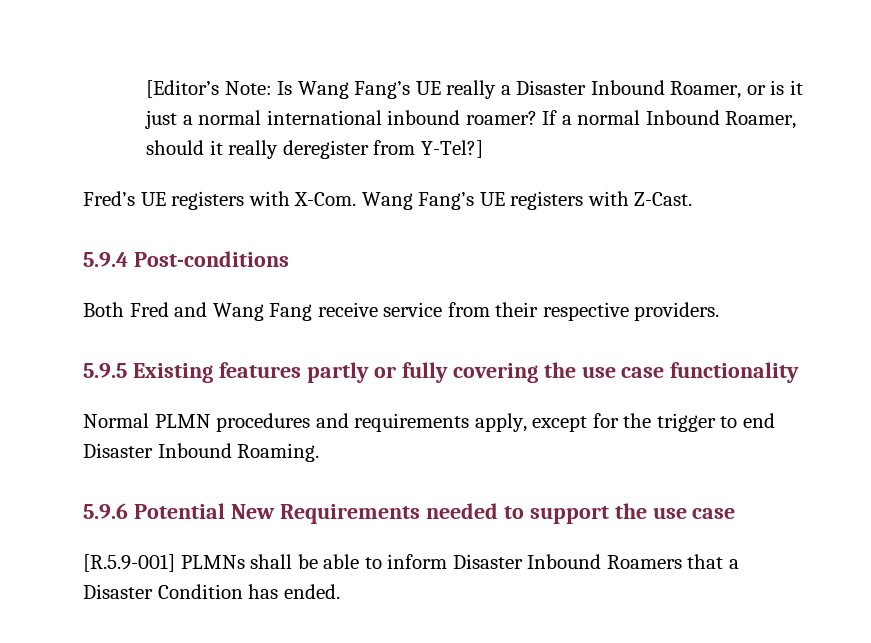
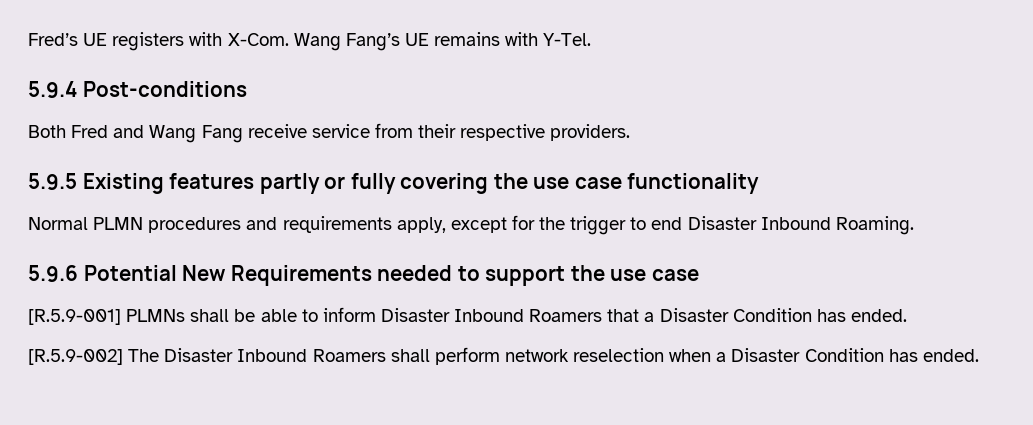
[146,80,803,99] [145,110,797,129] [146,140,483,159] [Editor’s Note: Is Wang Fang’s UE really a Disaster Inbound Roamer, or is it just a normal international inbound roamer? If a normal Inbound Roamer, should it really deregister from Y-Tel?] // -> (28, 39) none
[510,191,693,210] registers with Z-Cast. -> [434,32,592,46] remains with Y-Tel.
(340, 591) none -> [28,347,979,365] // [R.5.9-002] The Disaster Inbound Roamers shall perform network reselection when a Disaster Condition has ended.

